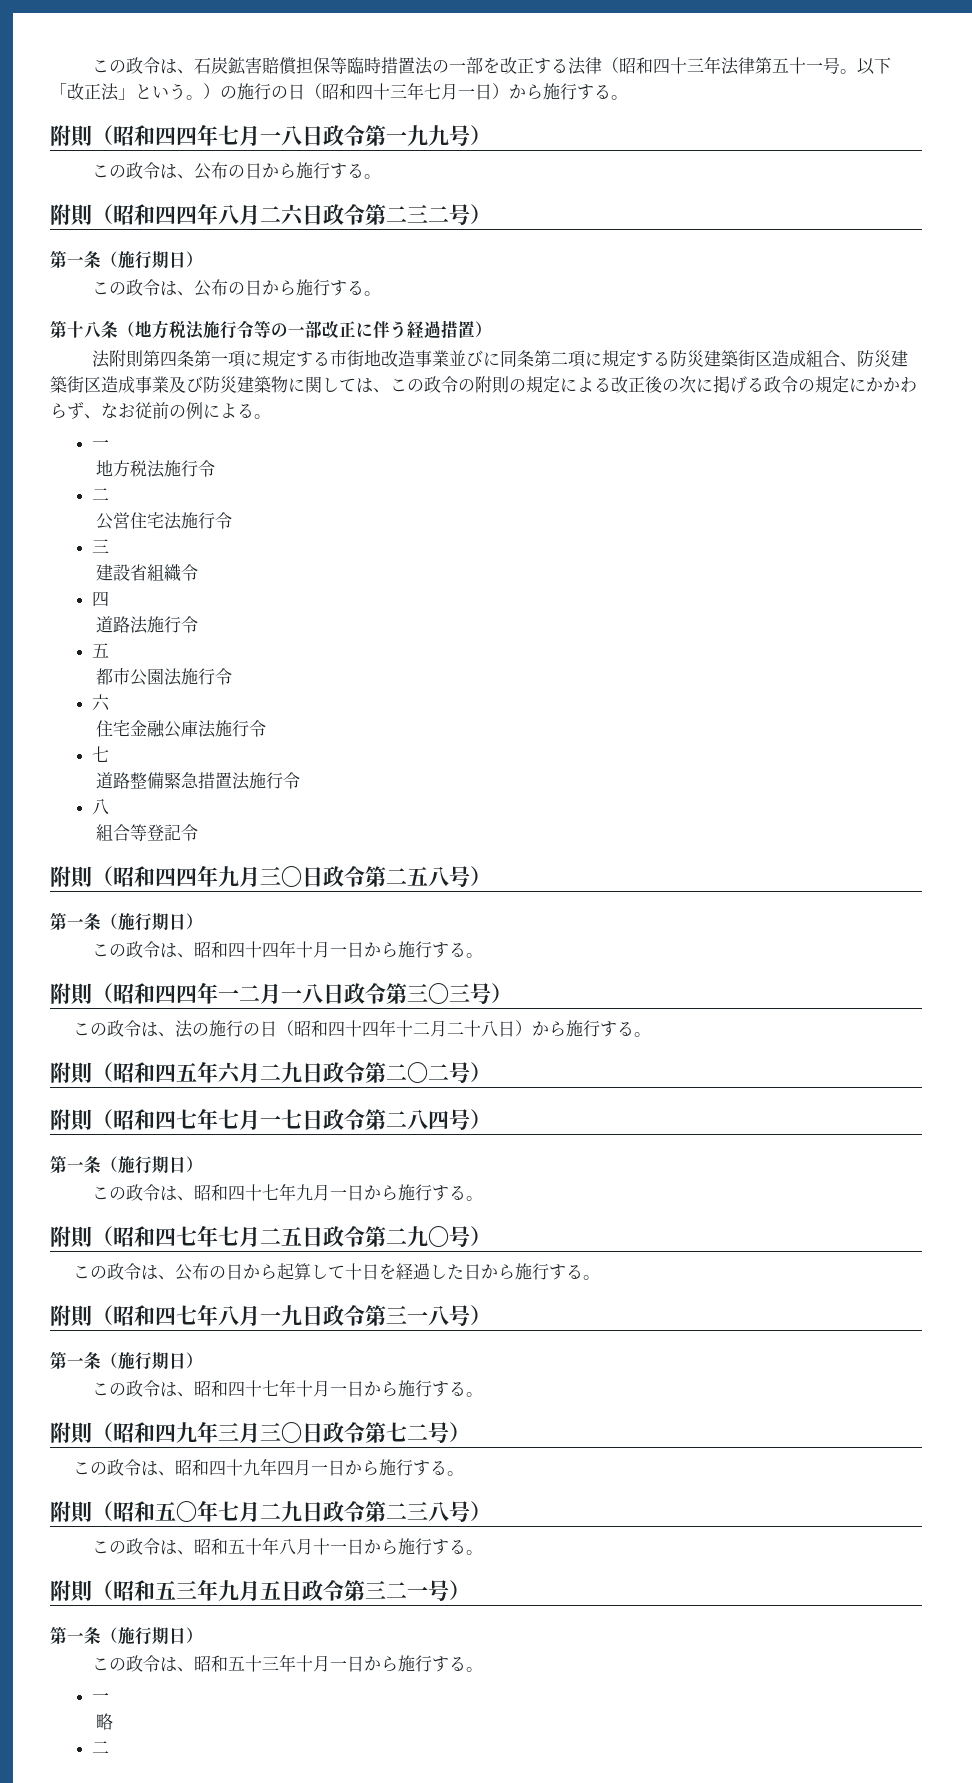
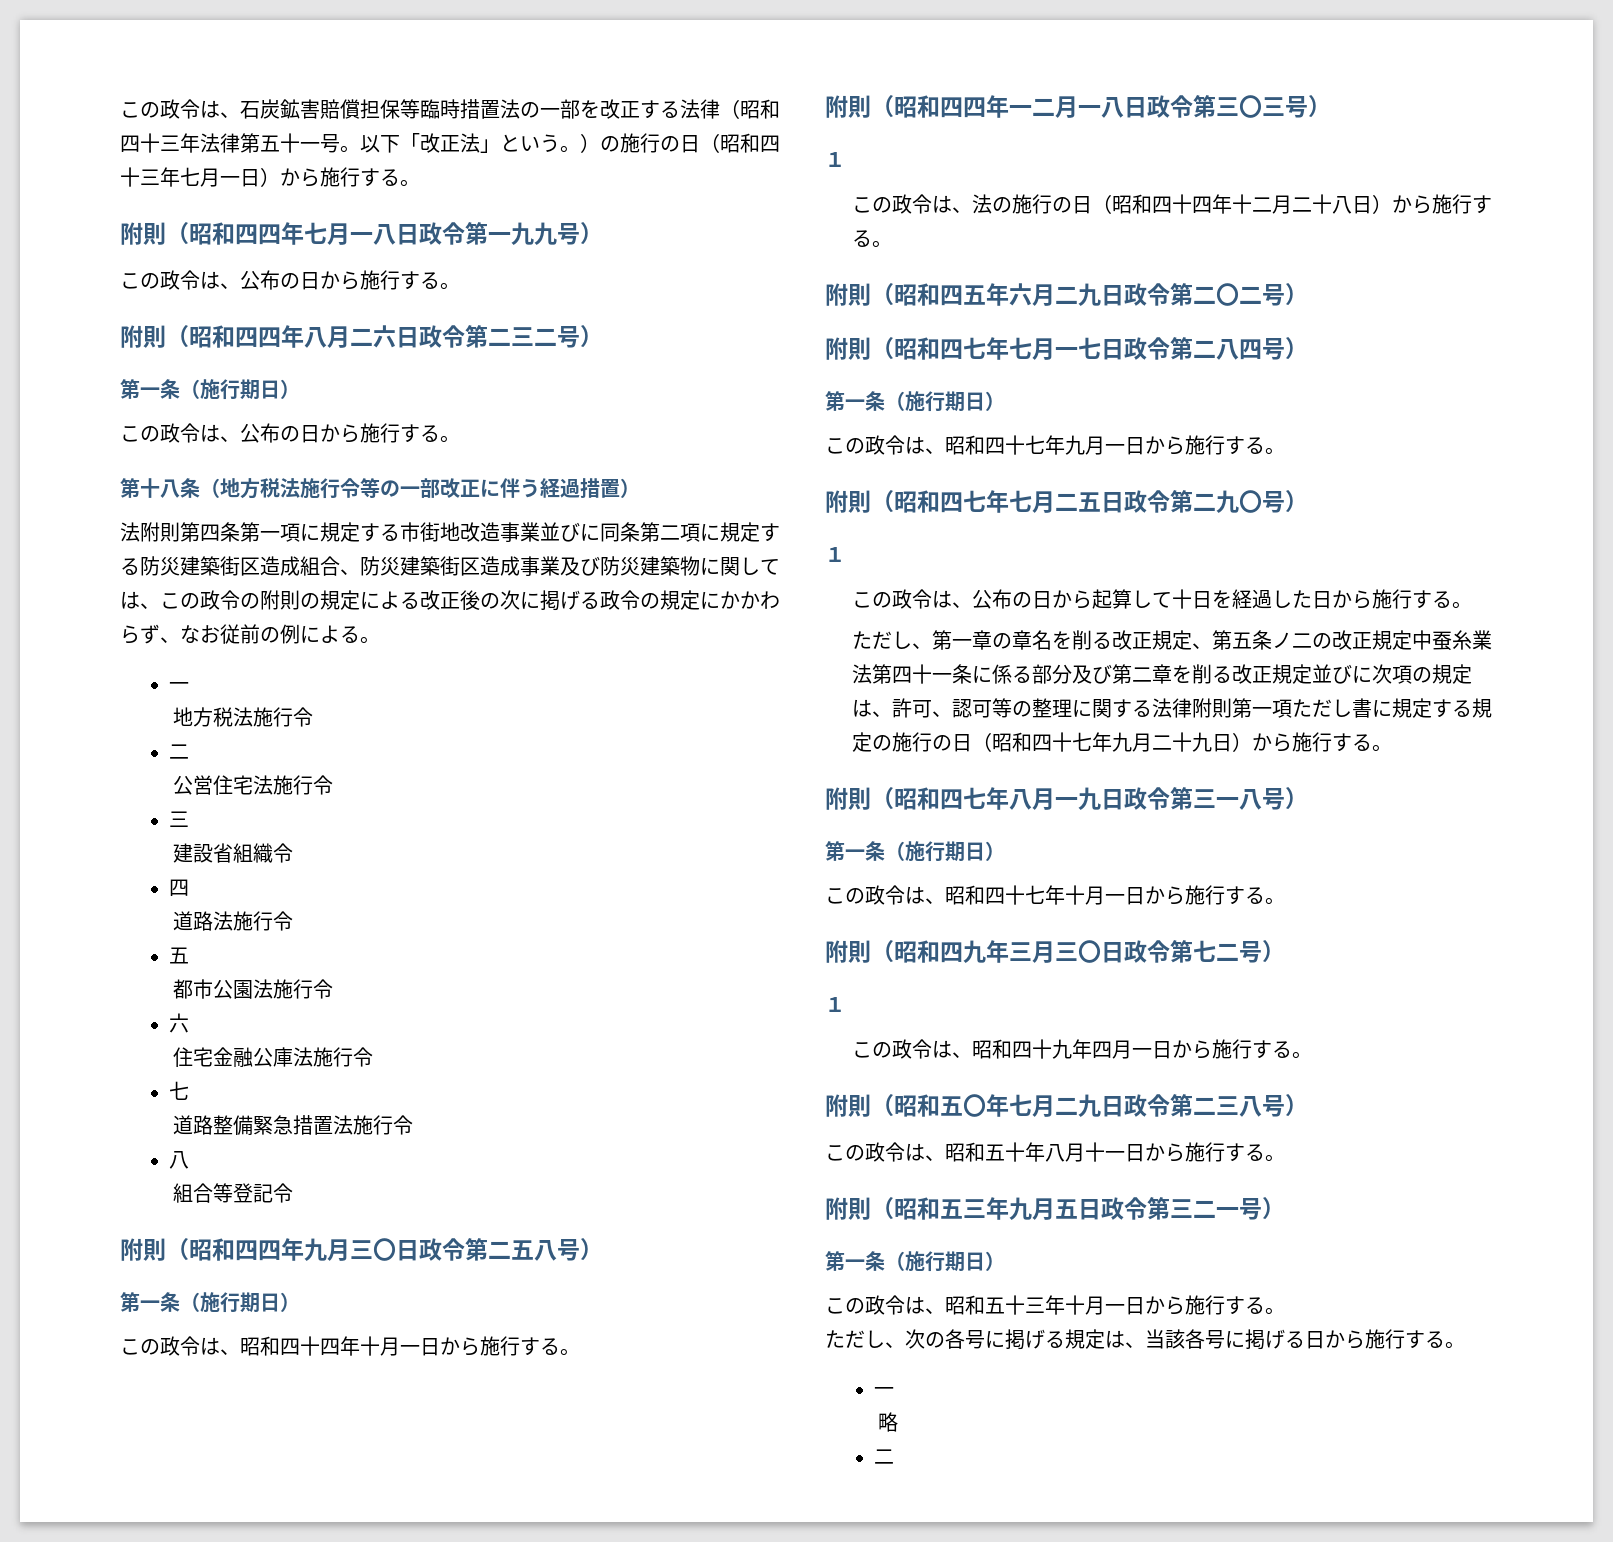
(512, 993) none -> [825,152,845,167] // １
(491, 1236) none -> [825,547,845,562] // １
(601, 1277) none -> [851,630,1492,651] [851,664,1472,684] [851,698,1492,718] [851,732,1392,752] // ただし、第一章の章名を削る改正規定、第五条ノ二の改正規定中蚕糸業法第四十一条に係る部分及び第二章を削る改正規定並びに次項の規定は、許可、認可等の整理に関する法律附則第一項ただし書に規定する規定の施行の日（昭和四十七年九月二十九日）から施行する。
(470, 1432) none -> [825,997,845,1012] // １
(483, 1669) none -> [825,1329,1465,1350] // ただし、次の各号に掲げる規定は、当該各号に掲げる日から施行する。

